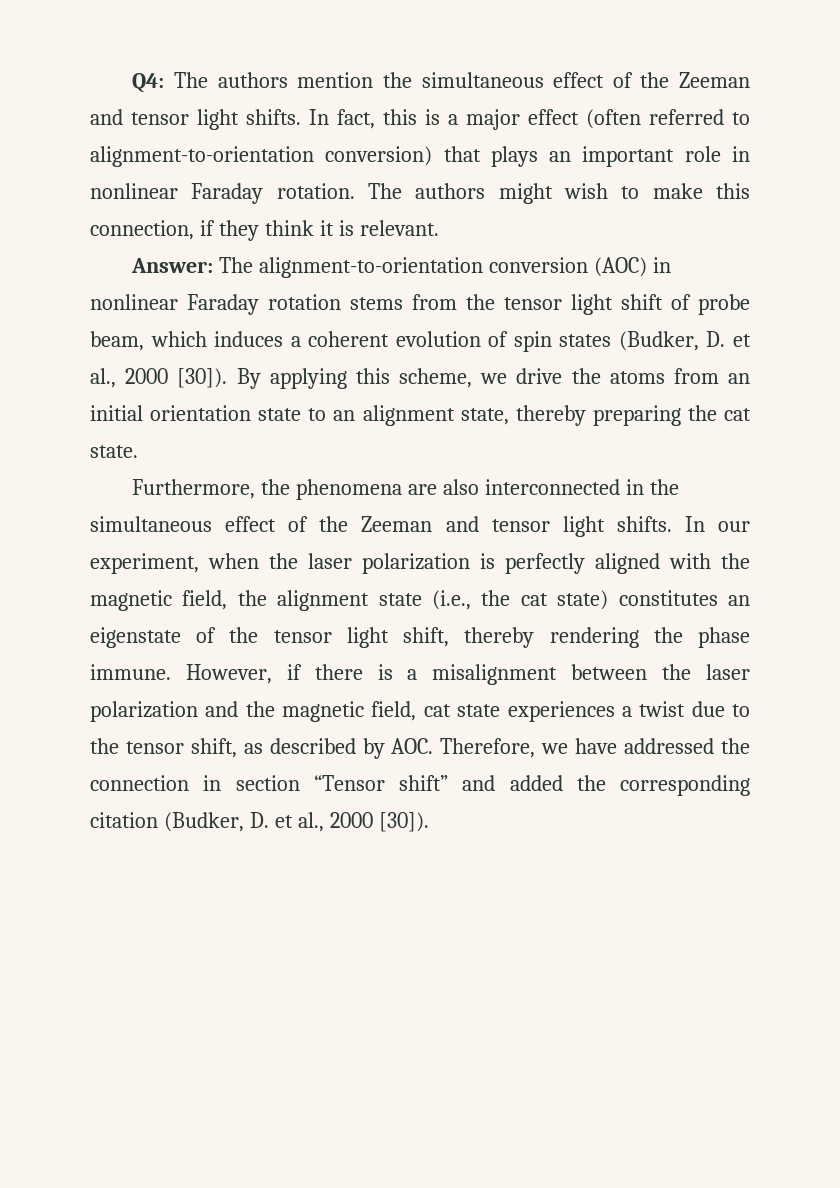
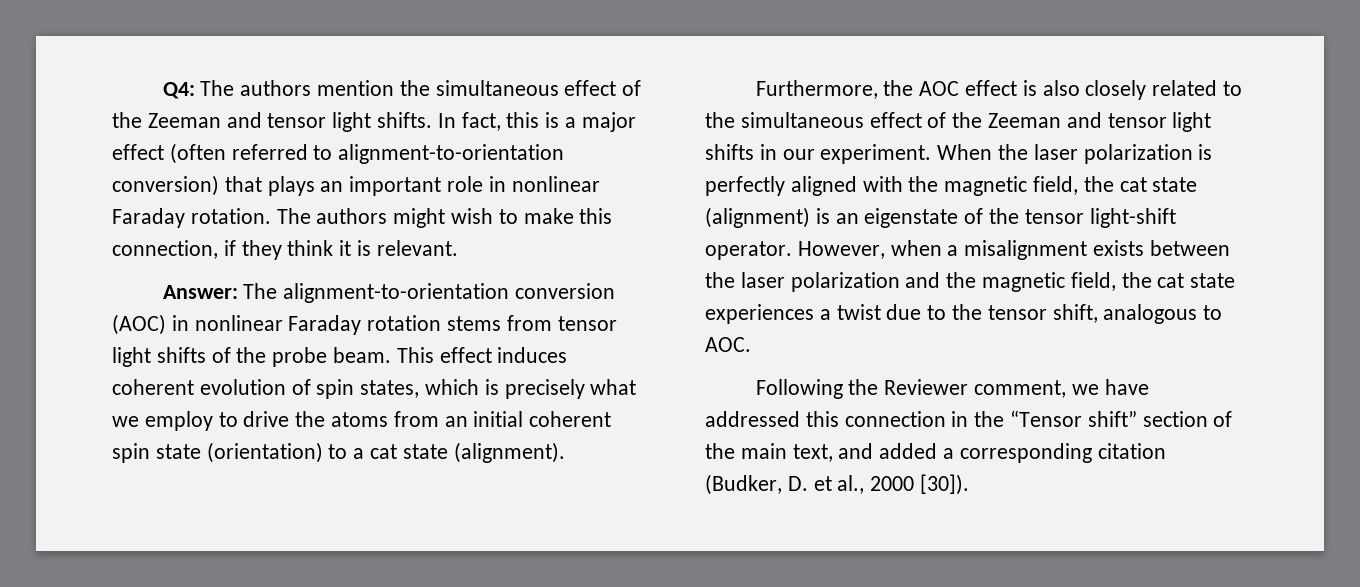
[466,294,750,315] [90,331,751,352] [90,368,508,389] the tensor light shift of probe beam, which induces a coherent evolution of spin states (Budker, D. et al., 2000 [30]). By applying this scheme, we -> [557,316,617,331] [112,347,568,367] [112,379,637,399] [112,411,238,431] tensor light shifts of the probe beam. This effect induces coherent evolution of spin states, which is precisely what we employ to
[150,405,752,426] [90,445,138,458] [132,479,680,500] [90,516,751,537] [90,553,259,574] orientation state to an alignment state, thereby preparing the cat state. // Furthermore, the phenomena are also interconnected in the simultaneous effect of the Zeeman and tensor light shifts. In our experiment, when -> [529,411,612,427] [112,442,565,463] [755,80,1242,100] [705,112,1212,132] [705,144,993,164] coherent spin state (orientation) to a cat state (alignment). // Furthermore, the AOC effect is also closely related to the simultaneous effect of the Zeeman and tensor light shifts in our experiment. When
[277,590,718,611] alignment state (i.e., the cat state) constitutes -> [1119,177,1198,192] [705,207,830,228] cat state (alignment) is
[346,627,750,648] [90,664,393,684] light shift, thereby rendering the phase immune. However, if there is -> [1089,208,1176,228] [705,240,942,260] light-shift operator. However, when
(558, 674) none -> [1093,240,1145,256] exists
(417, 711) none -> [1121,272,1152,288] the
[243,738,536,759] as described by AOC. Therefore, -> [1103,304,1223,324] [705,337,751,352] [755,379,1066,399] analogous to AOC. // Following the Reviewer comment,
[720,738,750,754] the -> [805,411,839,427] this
[235,775,300,791] section -> [974,411,1005,427] the
(448, 783) none -> [1142,411,1233,427] [705,443,833,462] section of the main text,
[576,775,606,791] the -> [943,448,955,459] a

